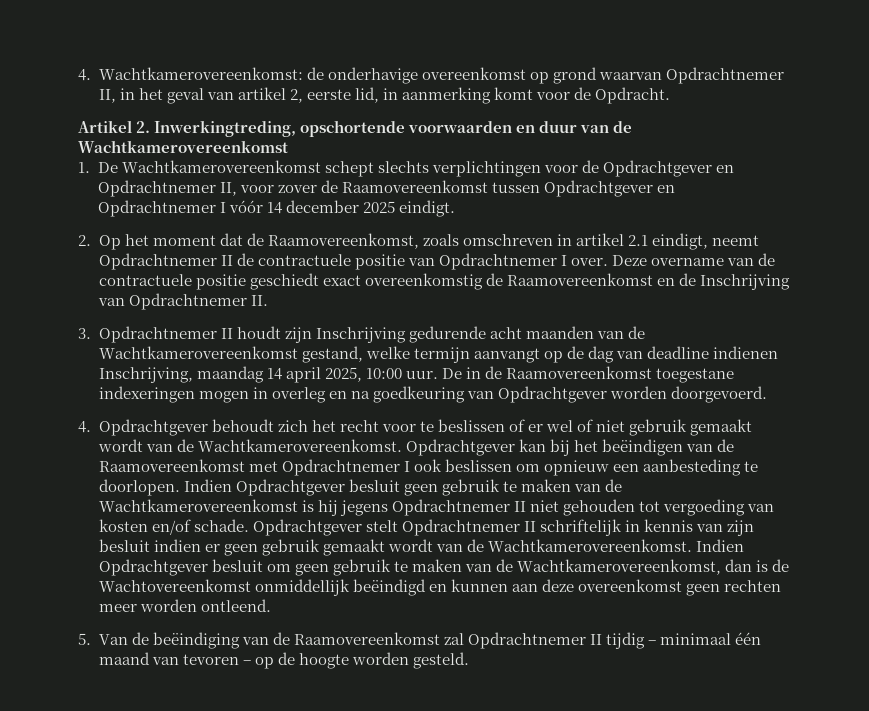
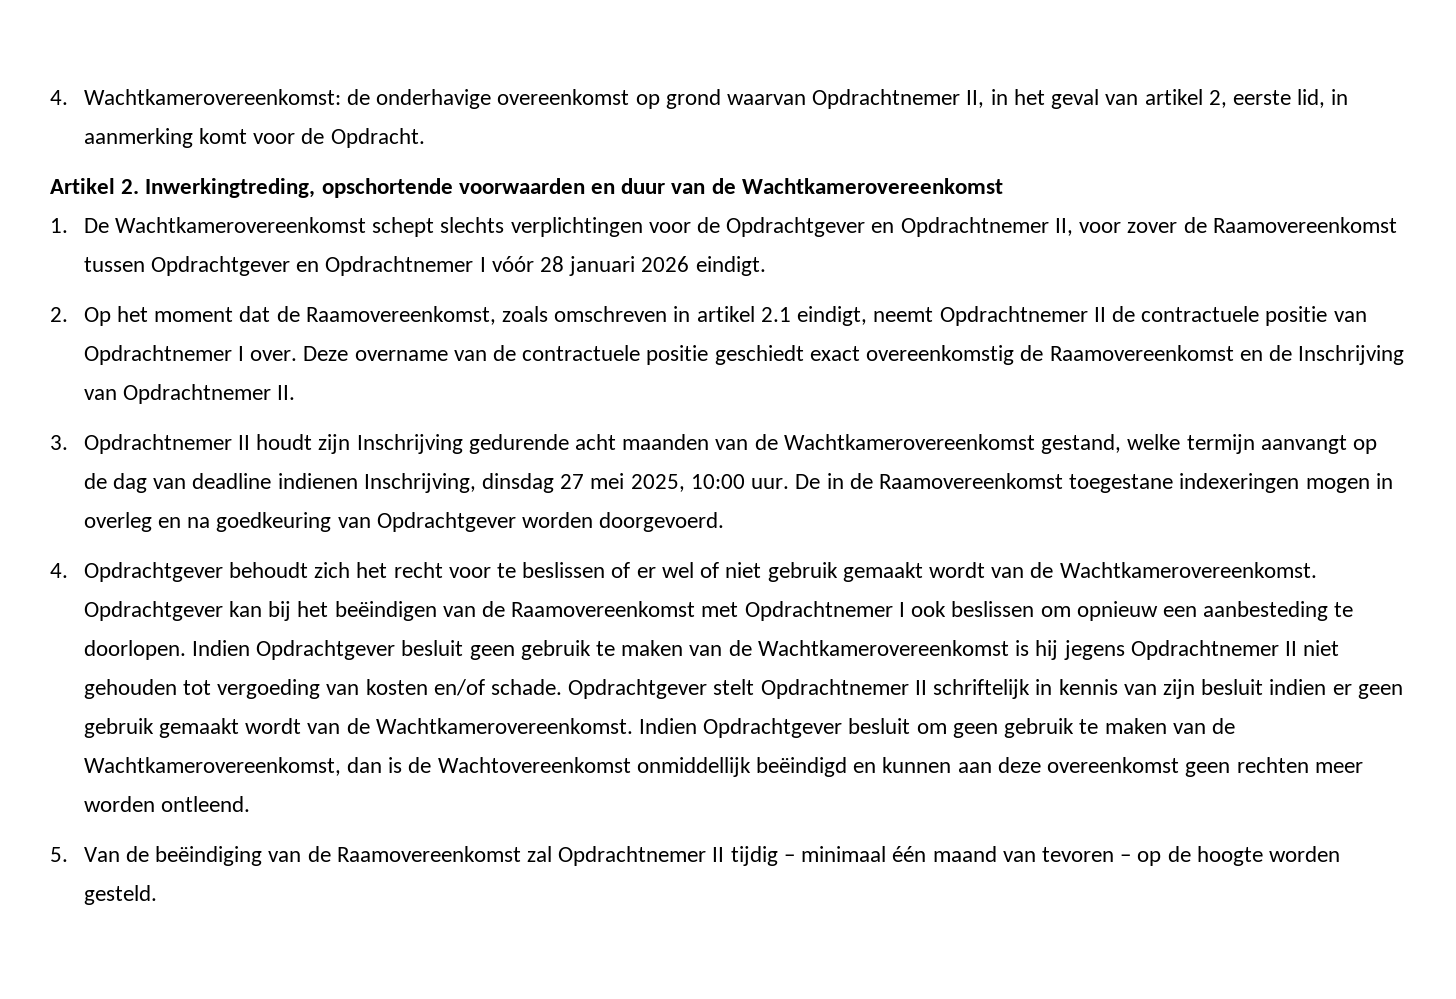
[266,200,395,214] 14 december 2025 -> [540,256,690,276] 28 januari 2026
[196,366,321,383] maandag 14 april -> [482,473,625,493] dinsdag 27 mei

